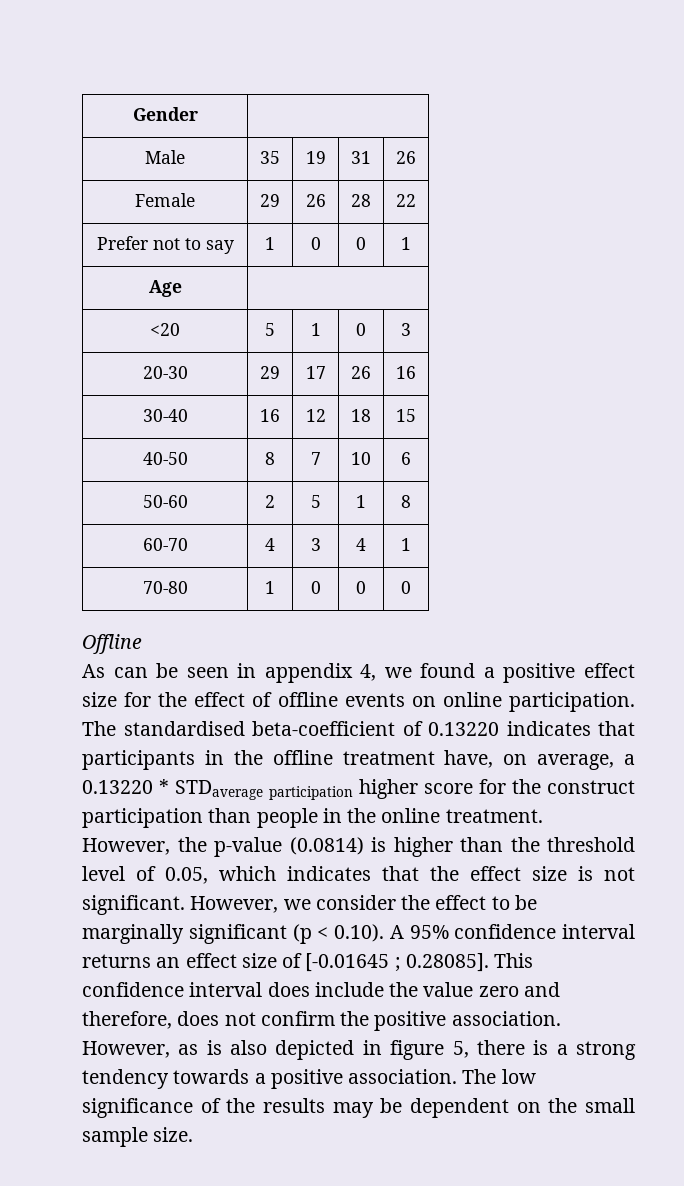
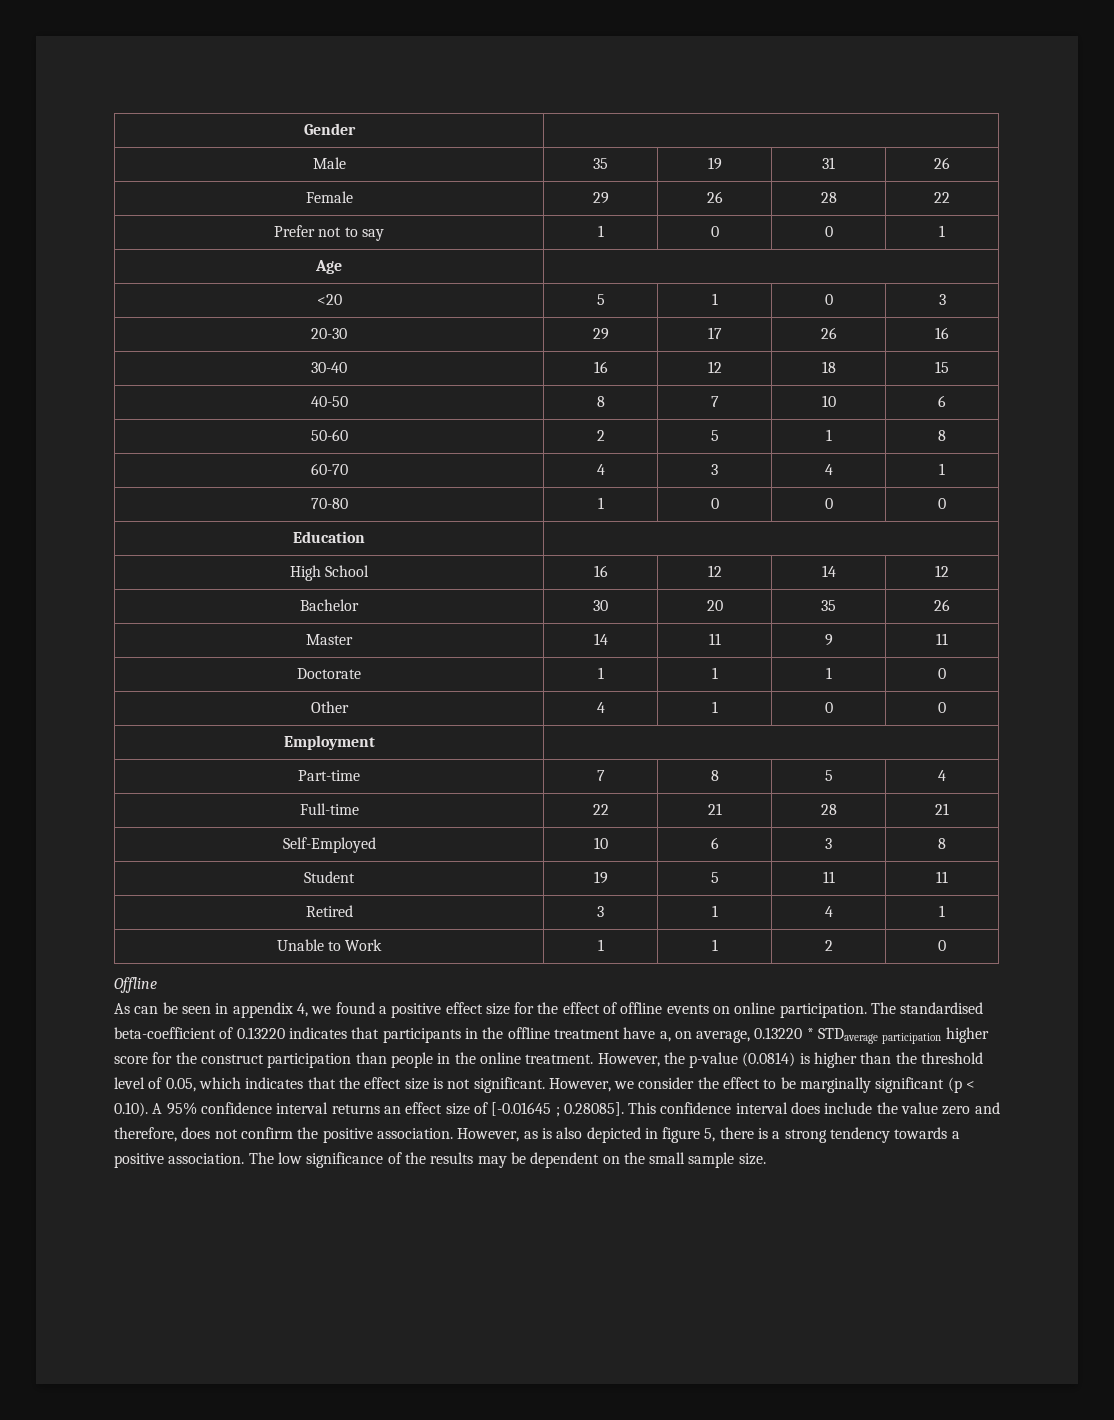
(411, 587) none -> [293,531,365,543] [289,565,370,581] [593,565,608,577] [707,565,722,577] [821,565,836,577] [935,565,949,577] [300,599,359,611] [593,600,608,611] [706,600,723,611] [821,600,836,611] [934,599,950,611] [306,634,353,645] [593,633,608,645] [708,633,721,645] [824,634,833,646] [936,633,948,645] [297,668,361,679] [597,667,604,679] [711,667,718,679] [825,667,832,679] [938,668,946,679] [310,701,349,713] [596,702,605,713] [711,701,718,713] [824,702,833,713] [938,702,946,713] [283,735,375,750] [298,770,360,781] [596,770,605,781] [710,770,719,781] [824,770,833,781] [938,770,946,781] [299,803,359,815] [592,804,609,815] [707,803,722,815] [820,804,837,815] [935,803,949,815] [282,837,376,853] [593,837,608,849] [710,837,719,849] [825,838,832,849] [938,838,946,849] [304,871,355,883] [593,871,608,884] [710,872,719,883] [822,871,835,883] [936,871,948,883] [305,905,353,917] [597,906,604,917] [711,905,718,917] [824,906,833,917] [939,905,945,917] [276,939,383,951] [597,939,604,951] [711,939,718,951] [824,940,833,951] [938,940,946,951] // Education | // High School | 16 | 12 | 14 | 12 // Bachelor | 30 | 20 | 35 | 26 // Master | 14 | 11 | 9 | 11 // Doctorate | 1 | 1 | 1 | 0 // Other | 4 | 1 | 0 | 0 // Employment | // Part-time | 7 | 8 | 5 | 4 // Full-time | 22 | 21 | 28 | 21 // Self-Employed | 10 | 6 | 3 | 8 // Student | 19 | 5 | 11 | 11 // Retired | 3 | 1 | 4 | 1 // Unable to Work | 1 | 1 | 2 | 0
[444,750,494,768] have, -> [623,1027,671,1042] have a,
[624,754,635,765] a -> (751, 1036) none

